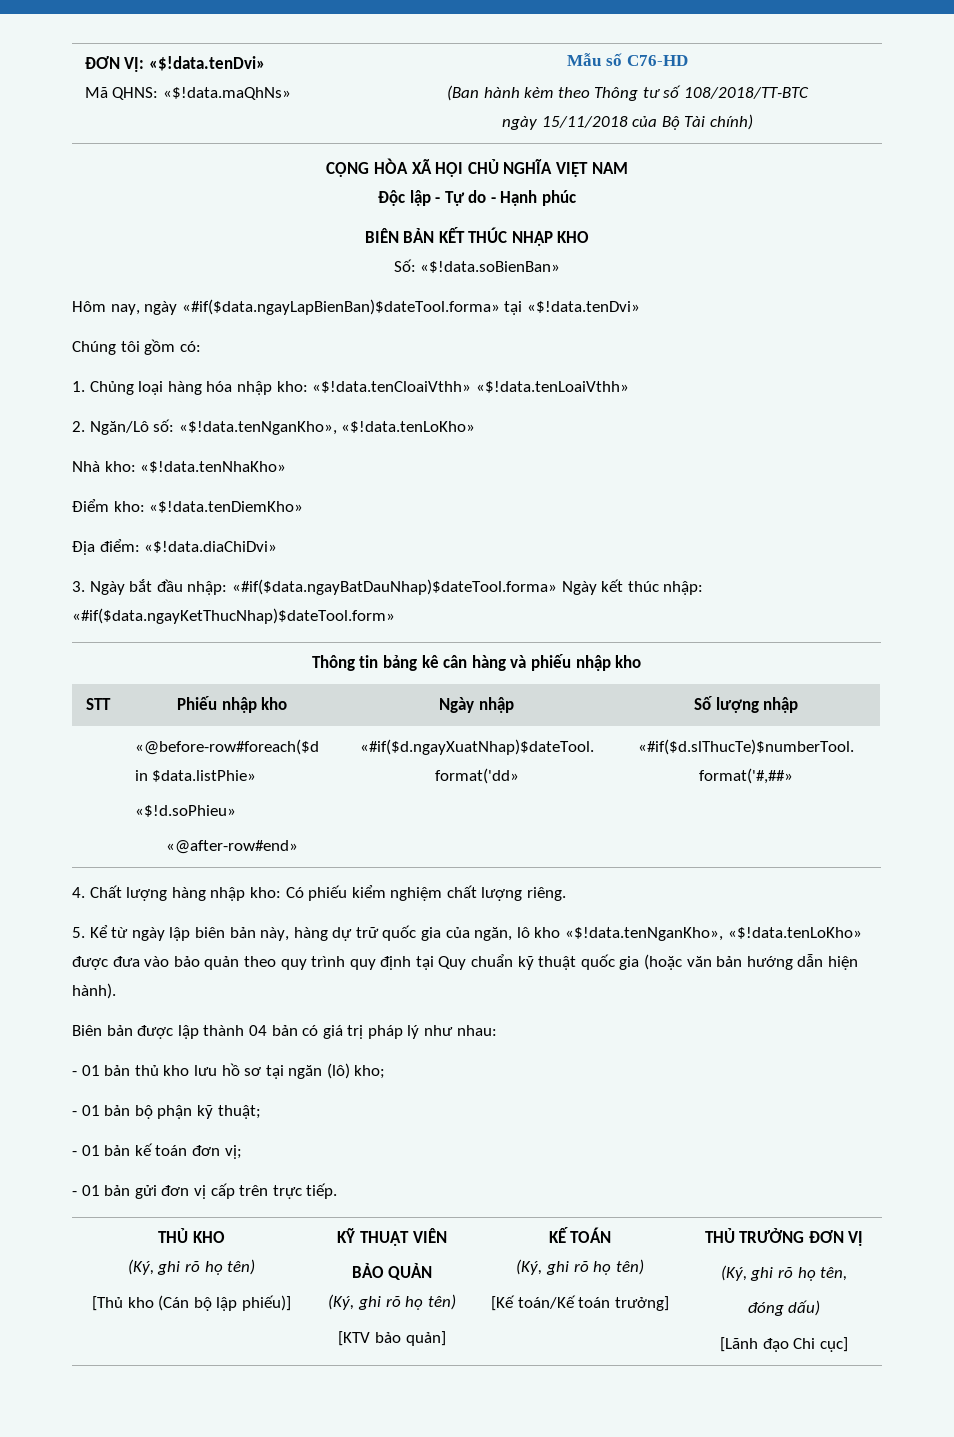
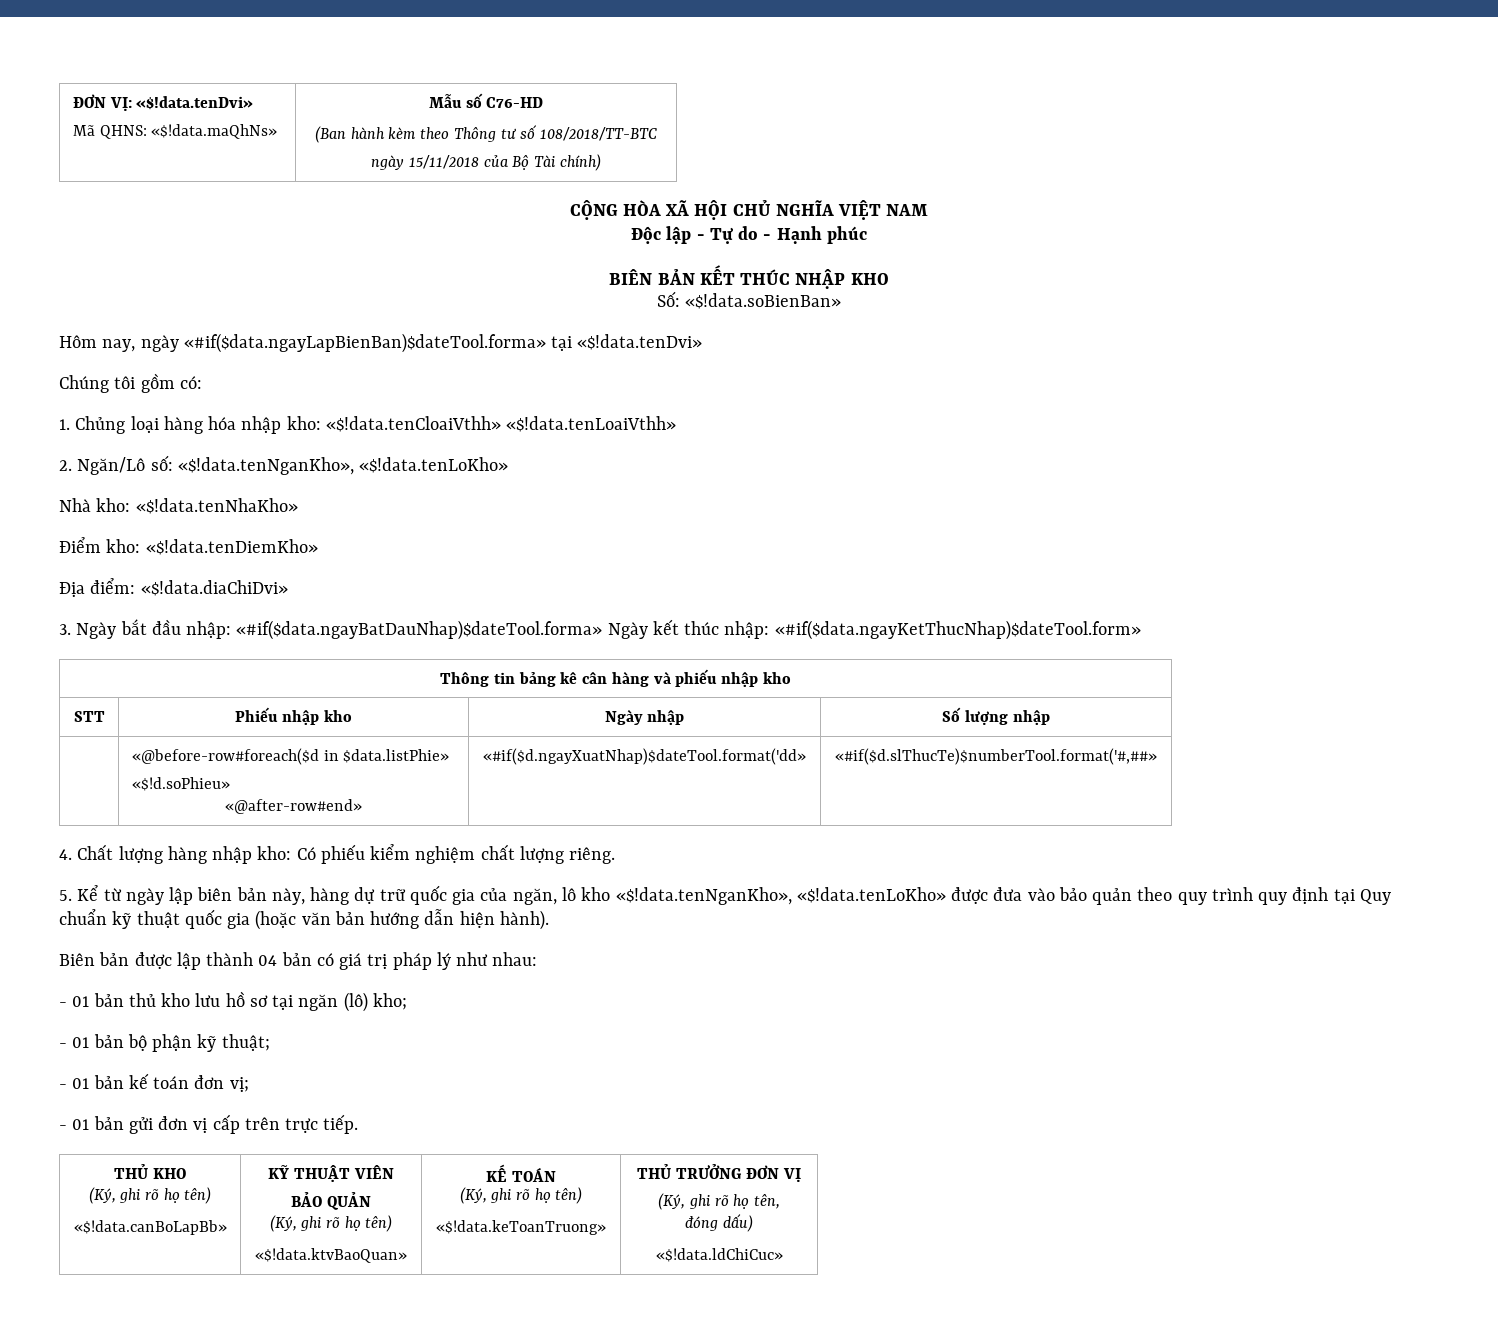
[92,1295,291,1311] [Thủ kho (Cán bộ lập phiếu)] -> [73,1220,227,1235] «$!data.canBoLapBb»
[338,1331,446,1346] [KTV bảo quản] -> [254,1248,407,1263] «$!data.ktvBaoQuan»
[491,1295,669,1311] [Kế toán/Kế toán trưởng] -> [436,1220,606,1235] «$!data.keToanTruong»
[720,1337,848,1352] [Lãnh đạo Chi cục] -> [655,1248,783,1262] «$!data.ldChiCuc»

